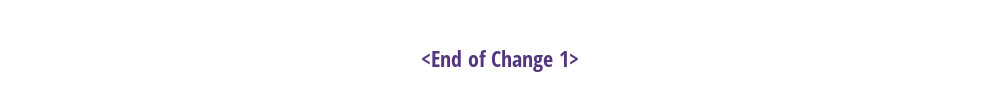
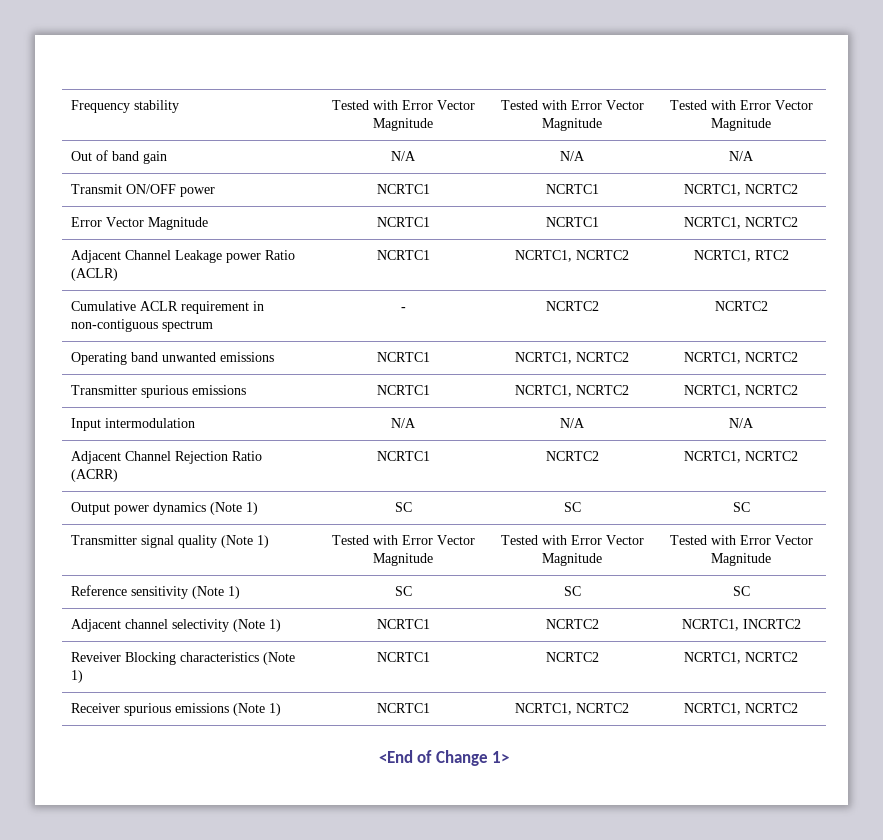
(420, 58) none -> [70,100,179,113] [331,100,475,110] [373,118,433,131] [500,100,644,110] [542,118,602,131] [669,100,813,110] [711,118,771,131] [70,150,167,164] [391,151,416,161] [560,151,585,161] [729,151,754,161] [70,184,215,197] [376,184,430,194] [545,184,599,194] [684,184,798,196] [70,217,208,230] [376,217,430,227] [545,217,599,227] [684,217,798,229] [70,250,295,263] [70,268,118,281] [376,250,430,260] [515,250,629,262] [693,250,789,262] [70,301,264,314] [70,319,213,332] [400,307,406,311] [545,301,599,311] [714,301,768,311] [70,352,274,365] [376,352,430,362] [515,352,629,364] [684,352,798,364] [70,385,246,398] [376,385,430,395] [515,385,629,397] [684,385,798,397] [70,418,195,431] [391,418,416,428] [560,418,585,428] [729,418,754,428] [70,451,262,464] [70,469,118,482] [376,451,430,461] [545,451,599,461] [684,451,798,463] [70,502,258,515] [394,502,412,512] [563,502,581,512] [732,502,750,512] [70,535,269,548] [331,535,475,545] [373,553,433,566] [500,535,644,545] [542,553,602,566] [669,535,813,545] [711,553,771,566] [70,585,240,599] [394,586,412,596] [563,586,581,596] [732,586,750,596] [70,619,281,632] [376,619,430,629] [545,619,599,629] [681,619,801,631] [70,652,295,665] [70,670,83,683] [376,652,430,662] [545,652,599,662] [684,652,798,664] [70,703,281,716] [376,703,430,713] [515,703,629,715] [684,703,798,715] Frequency stability | Tested with Error Vector Magnitude | Tested with Error Vector Magnitude | Tested with Error Vector Magnitude // Out of band gain | N/A | N/A | N/A // Transmit ON/OFF power | NCRTC1 | NCRTC1 | NCRTC1, NCRTC2 // Error Vector Magnitude | NCRTC1 | NCRTC1 | NCRTC1, NCRTC2 // Adjacent Channel Leakage power Ratio (ACLR) | NCRTC1 | NCRTC1, NCRTC2 | NCRTC1, RTC2 // Cumulative ACLR requirement in non-contiguous spectrum | - | NCRTC2 | NCRTC2 // Operating band unwanted emissions | NCRTC1 | NCRTC1, NCRTC2 | NCRTC1, NCRTC2 // Transmitter spurious emissions | NCRTC1 | NCRTC1, NCRTC2 | NCRTC1, NCRTC2 // Input intermodulation | N/A | N/A | N/A // Adjacent Channel Rejection Ratio (ACRR) | NCRTC1 | NCRTC2 | NCRTC1, NCRTC2 // Output power dynamics (Note 1) | SC | SC | SC // Transmitter signal quality (Note 1) | Tested with Error Vector Magnitude | Tested with Error Vector Magnitude | Tested with Error Vector Magnitude // Reference sensitivity (Note 1) | SC | SC | SC // Adjacent channel selectivity (Note 1) | NCRTC1 | NCRTC2 | NCRTC1, INCRTC2 // Reveiver Blocking characteristics (Note 1) | NCRTC1 | NCRTC2 | NCRTC1, NCRTC2 // Receiver spurious emissions (Note 1) | NCRTC1 | NCRTC1, NCRTC2 | NCRTC1, NCRTC2 //

